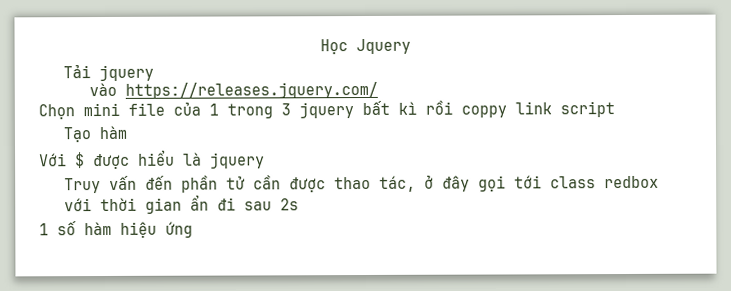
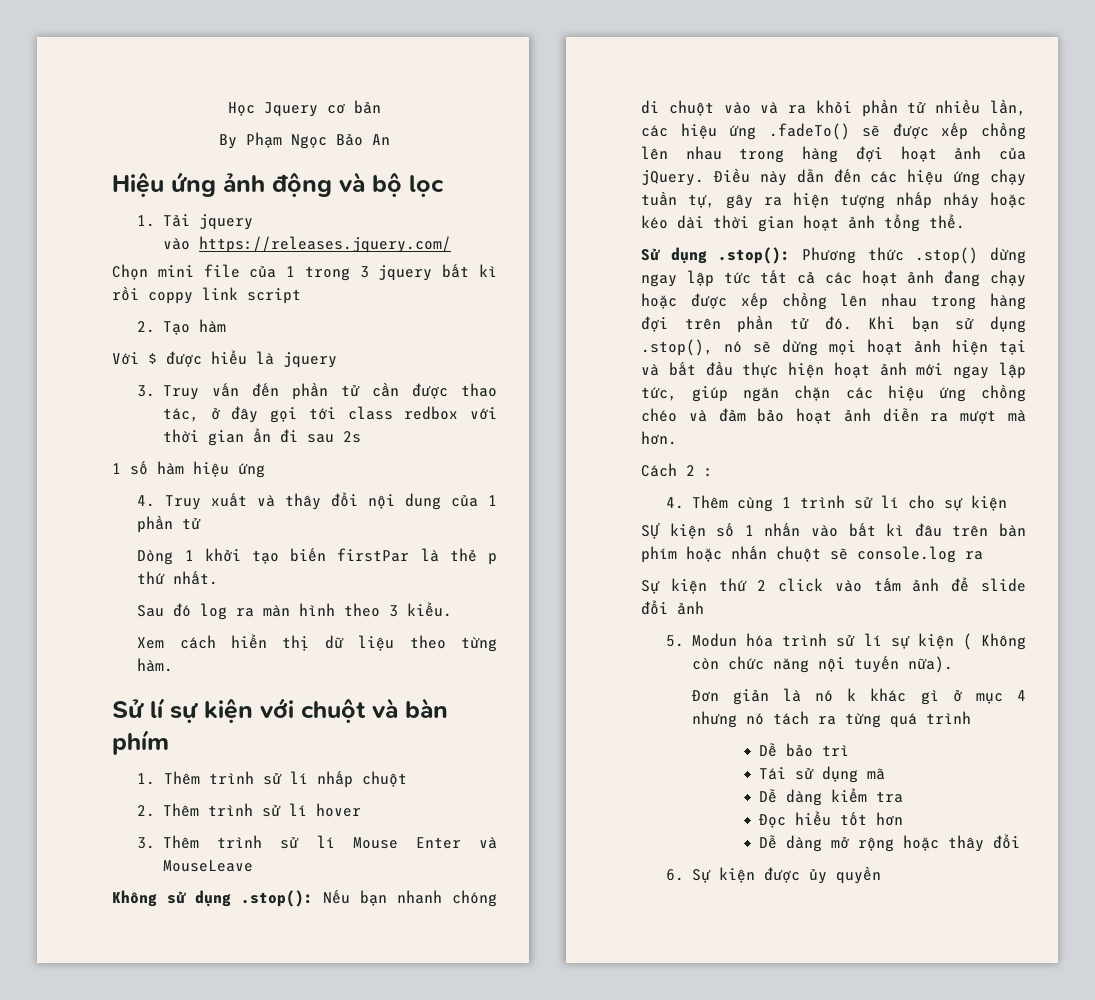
(411, 46) // -> [327,100,381,114] [219,132,390,149] [112,172,444,197] [137,215,156,227] cơ bản // By Phạm Ngọc Bảo An // Hiệu ứng ảnh động và bộ lọc // 1.
(615, 109) none -> [137,321,156,333] 2.
(265, 160) none -> [137,385,156,397] 3.
(193, 229) none -> [137,492,497,510] [137,515,202,533] [137,548,497,565] [137,571,219,585] [137,602,453,620] [137,634,497,652] [137,658,174,672] [112,698,448,723] [112,730,169,755] [137,771,408,788] [137,803,362,817] [137,835,497,849] [163,860,254,872] [112,890,497,907] [641,99,1026,117] [641,122,1026,140] [641,146,1026,163] [641,168,1026,186] [641,191,1026,209] [641,214,965,232] [641,247,1026,264] [641,270,1026,287] [641,292,1026,310] [641,315,1026,333] [641,339,1026,356] [641,361,1026,379] [641,384,1026,402] [641,408,1026,424] [641,431,677,445] [641,463,713,477] [666,495,1008,512] [641,522,1026,539] [641,546,983,563] [641,577,1026,594] [641,600,704,615] [666,633,1026,650] [692,656,954,673] [690,688,1026,705] [691,711,971,728] [759,743,850,757] [759,766,886,783] [759,788,904,806] [758,811,904,828] [759,834,1021,852] [666,866,882,884] // 4. Truy xuất và thây đổi nội dung của 1 phần tử // Dòng 1 khởi tạo biến firstPar là thẻ p thứ nhất. // Sau đó log ra màn hình theo 3 kiểu. // Xem cách hiển thị dữ liệu theo từng hàm. // Sử lí sự kiện với chuột và bàn phím // 1. Thêm trình sử lí nhấp chuột // 2. Thêm trình sử lí hover // 3. Thêm trình sử lí Mouse Enter và MouseLeave // Không sử dụng .stop(): Nếu bạn nhanh chóng di chuột vào và ra khỏi phần tử nhiều lần, các hiệu ứng .fadeTo() sẽ được xếp chồng lên nhau trong hàng đợi hoạt ảnh của jQuery. Điều này dẫn đến các hiệu ứng chạy tuần tự, gây ra hiện tượng nhấp nháy hoặc kéo dài thời gian hoạt ảnh tổng thể. // Sử dụng .stop(): Phương thức .stop() dừng ngay lập tức tất cả các hoạt ảnh đang chạy hoặc được xếp chồng lên nhau trong hàng đợi trên phần tử đó. Khi bạn sử dụng .stop(), nó sẽ dừng mọi hoạt ảnh hiện tại và bắt đầu thực hiện hoạt ảnh mới ngay lập tức, giúp ngăn chặn các hiệu ứng chồng chéo và đảm bảo hoạt ảnh diễn ra mượt mà hơn. // Cách 2 : // 4. Thêm cùng 1 trình sử lí cho sự kiện // SỰ kiện số 1 nhấn vào bất kì đâu trên bàn phím hoặc nhấn chuột sẽ console.log ra // Sự kiện thứ 2 click vào tấm ảnh để slide đổi ảnh // 5. Modun hóa trình sử lí sự kiện ( Không còn chức năng nội tuyến nữa). // Đơn giản là nó k khác gì ở mục 4 nhưng nó tách ra từng quá trình // Dễ bảo trì // Tái sử dụng mã // Dễ dàng kiểm tra // Đọc hiểu tốt hơn // Dễ dàng mở rộng hoặc thây đổi // 6. Sự kiện được ủy quyền

